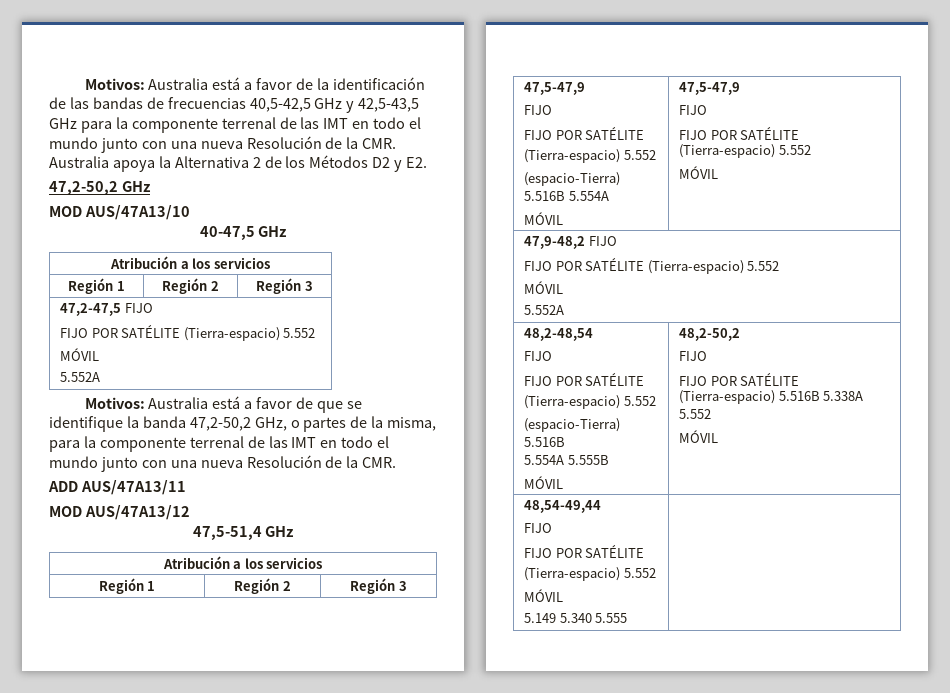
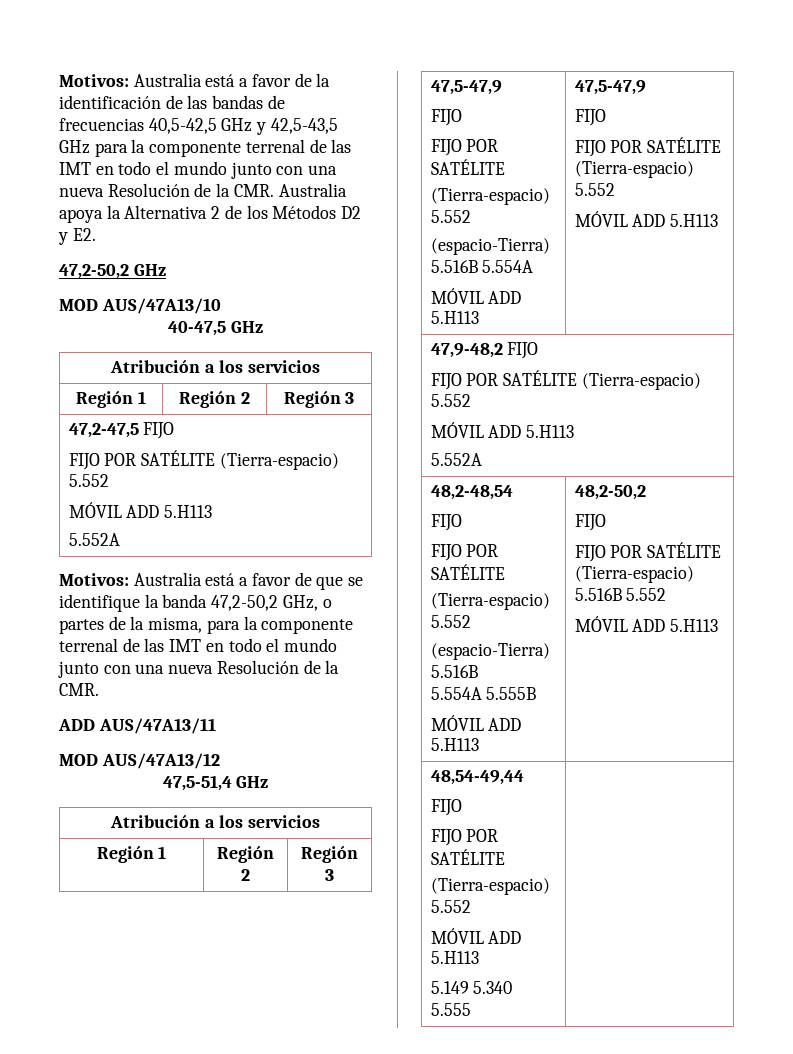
(100, 354) none -> [126,505,212,518] ADD 5.H113
(564, 218) none -> [488,291,522,304] [430,311,479,324] ADD 5.H113
(719, 172) none -> [632,214,718,227] ADD 5.H113
(564, 287) none -> [488,425,574,438] ADD 5.H113
(564, 482) none -> [488,718,522,731] [430,738,479,751] ADD 5.H113
[823,391,864,401] [679,409,712,419] [679,430,719,443] 5.338A 5.552 // MÓVIL -> [626,588,667,601] [574,616,718,632] 5.552 // MÓVIL ADD 5.H113
(564, 595) none -> [488,931,522,944] [430,951,479,964] ADD 5.H113

